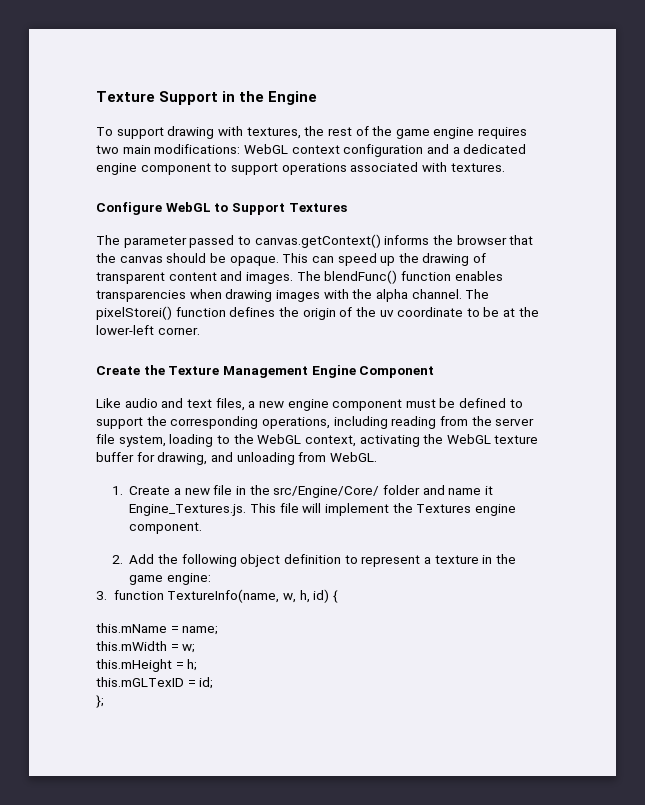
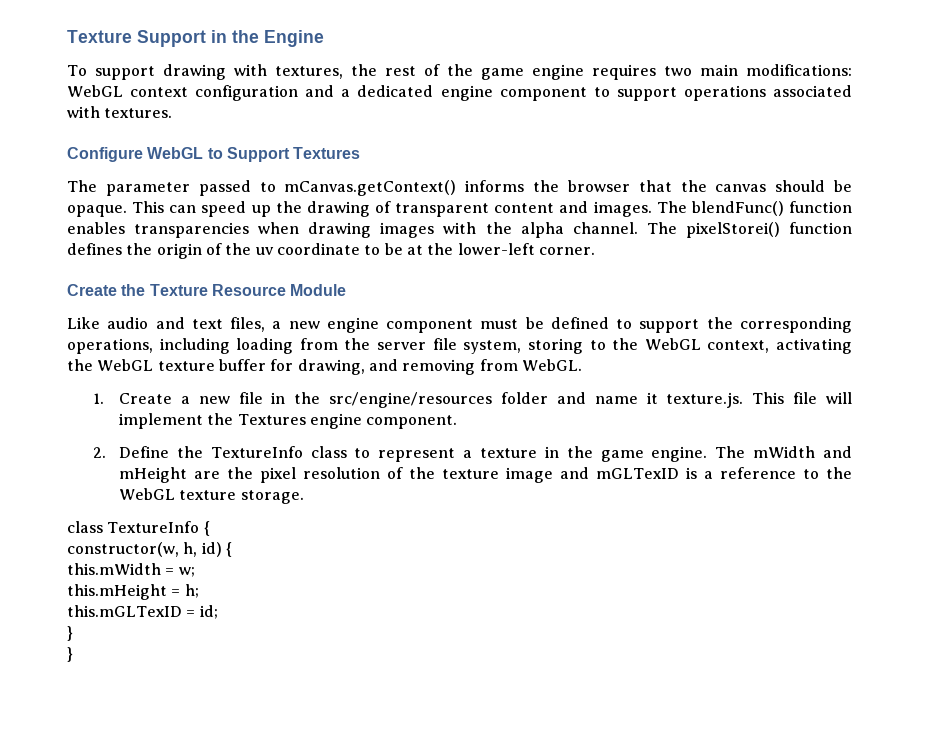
[254,234,381,248] canvas.getContext() -> [284,180,457,196] mCanvas.getContext()
[222,365,435,378] Management Engine Component -> [211,284,347,296] Resource Module
[391,416,437,429] reading -> [236,338,294,354] loading
[169,434,214,447] loading -> [527,338,583,354] storing
[236,452,295,465] unloading -> [402,359,476,375] removing
[273,486,380,498] src/Engine/Core/ -> [329,392,493,408] src/engine/resources
[129,504,247,516] Engine_Textures.js. -> [666,392,744,408] texture.js.
[129,554,342,567] Add the following object definition -> [118,446,347,458] Define the TextureInfo class
[167,573,212,585] [96,589,297,603] engine: // 3. function TextureInfo(name, w, -> [651,446,853,462] [118,467,853,483] [118,488,304,504] [67,521,210,536] [67,542,179,557] engine. The mWidth and mHeight are the pixel resolution of the texture image and mGLTexID is a reference to the WebGL texture storage. // class TextureInfo { // constructor(w,
[96,623,219,635] // this.mName = name; -> (232, 549) none
[96,695,104,708] }; -> [67,626,73,641] [67,647,73,662] } // }

